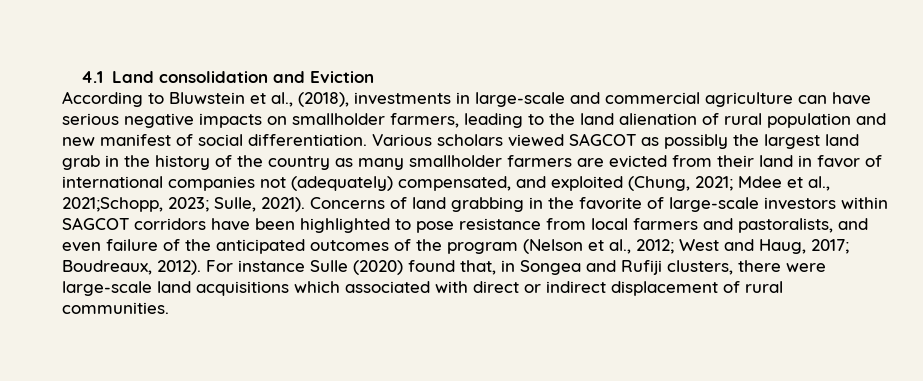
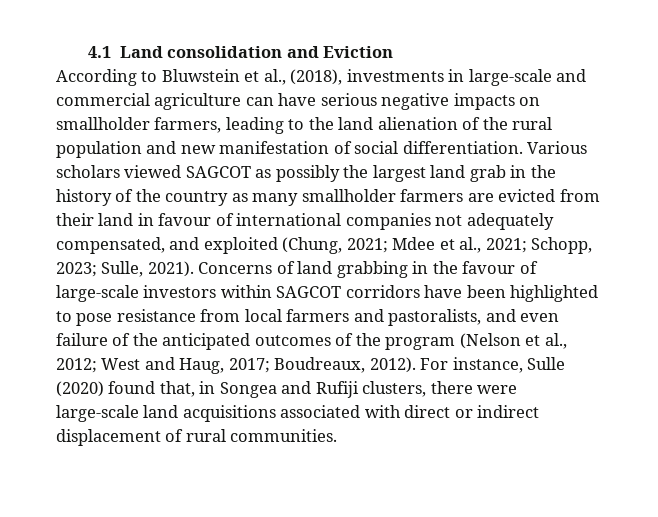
(719, 119) none -> [482,117,508,130] the
[100,134,171,146] manifest -> [219,141,330,154] manifestation
[817,155,860,168] favor -> [158,213,212,226] favour
[291,176,393,191] (adequately) -> [466,213,554,230] adequately
[62,197,163,212] 2021;Schopp, -> [485,237,593,254] 2021; Schopp,
[579,197,642,210] favorite -> [462,261,516,274] favour
[238,260,305,272] instance -> [452,357,523,373] instance,
[294,281,340,293] which -> (276, 413) none

